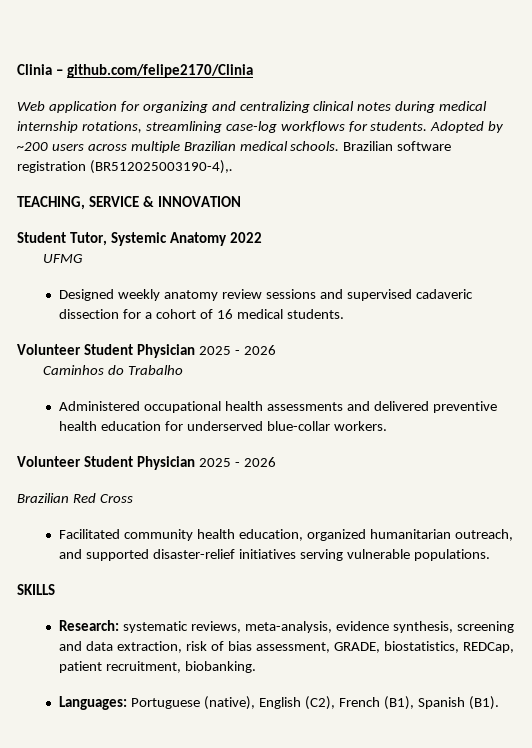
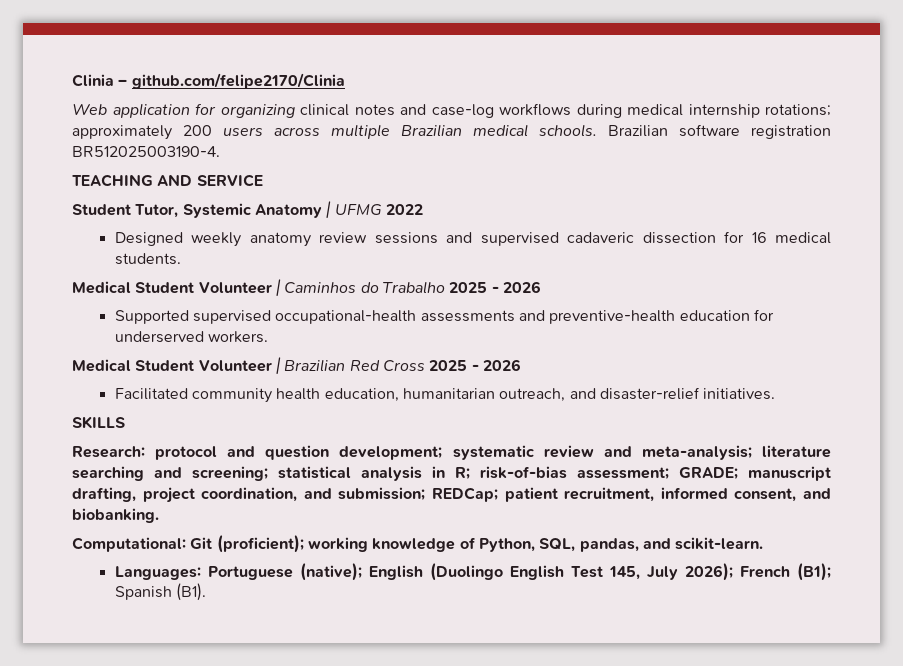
[211,101,488,113] [17,121,505,133] [17,142,48,151] and centralizing clinical notes during medical internship rotations, streamlining case-log workflows for students. Adopted by ~200 -> [300,103,831,118] [72,125,212,140] clinical notes and case-log workflows during medical internship rotations; approximately 200
[89,160,233,174] [17,196,85,210] (BR512025003190-4),. // TEACHING, -> [72,146,220,157] [72,174,193,187] BR512025003190-4. // TEACHING AND
[142,196,241,207] & INNOVATION -> (263, 180) none
(227, 239) none -> [326,201,382,218] | UFMG
[43,254,84,263] // UFMG -> (423, 209) none
[145,309,213,319] a cohort of -> (745, 237) none
[17,344,276,358] [43,365,184,375] [59,401,497,413] [59,421,98,431] Volunteer Student Physician 2025 - 2026 // Caminhos do Trabalho // Administered occupational health assessments and delivered preventive health -> [72,279,541,296] [114,310,676,324] Medical Student Volunteer | Caminhos do Trabalho 2025 - 2026 // Supported supervised occupational-health assessments and preventive-health
[266,421,330,431] blue-collar -> (204, 337) none
[17,456,276,470] [17,493,133,503] Volunteer Student Physician 2025 - 2026 // Brazilian Red Cross -> [72,357,521,374] Medical Student Volunteer | Brazilian Red Cross 2025 - 2026
[306,529,366,541] organized -> (399, 395) none
[86,549,490,561] [17,584,55,595] [59,620,514,633] [59,641,514,653] [59,661,257,673] [59,696,414,710] supported disaster-relief initiatives serving vulnerable populations. // SKILLS // Research: systematic reviews, meta-analysis, evidence synthesis, screening and data extraction, risk of bias assessment, GRADE, biostatistics, REDCap, patient recruitment, biobanking. // Languages: Portuguese (native), English (C2), French (B1), -> [599,387,776,400] [72,416,125,429] [72,445,831,460] [72,466,831,481] [72,487,832,503] [72,508,159,523] [72,535,764,553] [114,563,831,581] disaster-relief initiatives. // SKILLS // Research: protocol and question development; systematic review and meta-analysis; literature searching and screening; statistical analysis in R; risk-of-bias assessment; GRADE; manuscript drafting, project coordination, and submission; REDCap; patient recruitment, informed consent, and biobanking. // Computational: Git (proficient); working knowledge of Python, SQL, pandas, and scikit-learn. // Languages: Portuguese (native); English (Duolingo English Test 145, July 2026); French (B1);

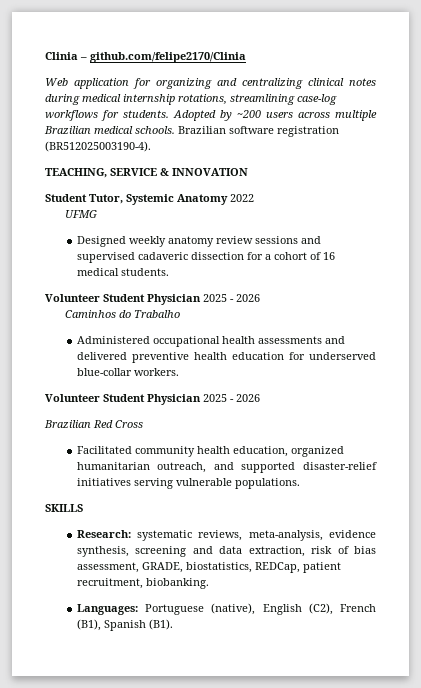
[300,103,831,118] [72,125,212,140] clinical notes and case-log workflows during medical internship rotations; approximately 200 -> [217,78,376,89] [45,94,337,105] [45,110,261,121] and centralizing clinical notes during medical internship rotations, streamlining case-log workflows for students. Adopted by ~200
[72,146,220,157] [72,174,193,187] BR512025003190-4. // TEACHING AND -> [45,141,151,152] [45,168,107,178] (BR512025003190-4). // TEACHING,
(263, 180) none -> [160,168,248,176] & INNOVATION
[326,201,332,218] | -> [230,194,254,202] 2022 //
[385,204,423,215] 2022 -> (97, 214) none
(745, 237) none -> [264,252,321,260] a cohort of
[72,279,541,296] [114,310,676,324] Medical Student Volunteer | Caminhos do Trabalho 2025 - 2026 // Supported supervised occupational-health assessments and preventive-health -> [45,294,260,305] [64,310,180,318] [76,336,345,347] [76,352,227,363] Volunteer Student Physician 2025 - 2026 // Caminhos do Trabalho // Administered occupational health assessments and delivered preventive health
(204, 337) none -> [76,368,132,376] blue-collar
[72,357,281,374] Medical Student Volunteer | -> [45,394,260,405] Volunteer Student Physician 2025 - 2026 //
[429,359,521,371] 2025 - 2026 -> (143, 424) none
(399, 395) none -> [290,446,344,457] organized
[599,387,776,400] [72,416,125,429] [72,445,831,460] [72,466,831,481] [72,487,832,503] [72,508,159,523] [72,535,764,553] [114,563,831,581] disaster-relief initiatives. // SKILLS // Research: protocol and question development; systematic review and meta-analysis; literature searching and screening; statistical analysis in R; risk-of-bias assessment; GRADE; manuscript drafting, project coordination, and submission; REDCap; patient recruitment, informed consent, and biobanking. // Computational: Git (proficient); working knowledge of Python, SQL, pandas, and scikit-learn. // Languages: Portuguese (native); English (Duolingo English Test 145, July 2026); French (B1); -> [241,462,377,473] [76,478,300,489] [45,504,83,512] [76,530,376,541] [76,546,376,557] [76,562,341,573] [76,578,209,589] [76,603,376,615] [76,619,101,631] supported disaster-relief initiatives serving vulnerable populations. // SKILLS // Research: systematic reviews, meta-analysis, evidence synthesis, screening and data extraction, risk of bias assessment, GRADE, biostatistics, REDCap, patient recruitment, biobanking. // Languages: Portuguese (native), English (C2), French (B1),

